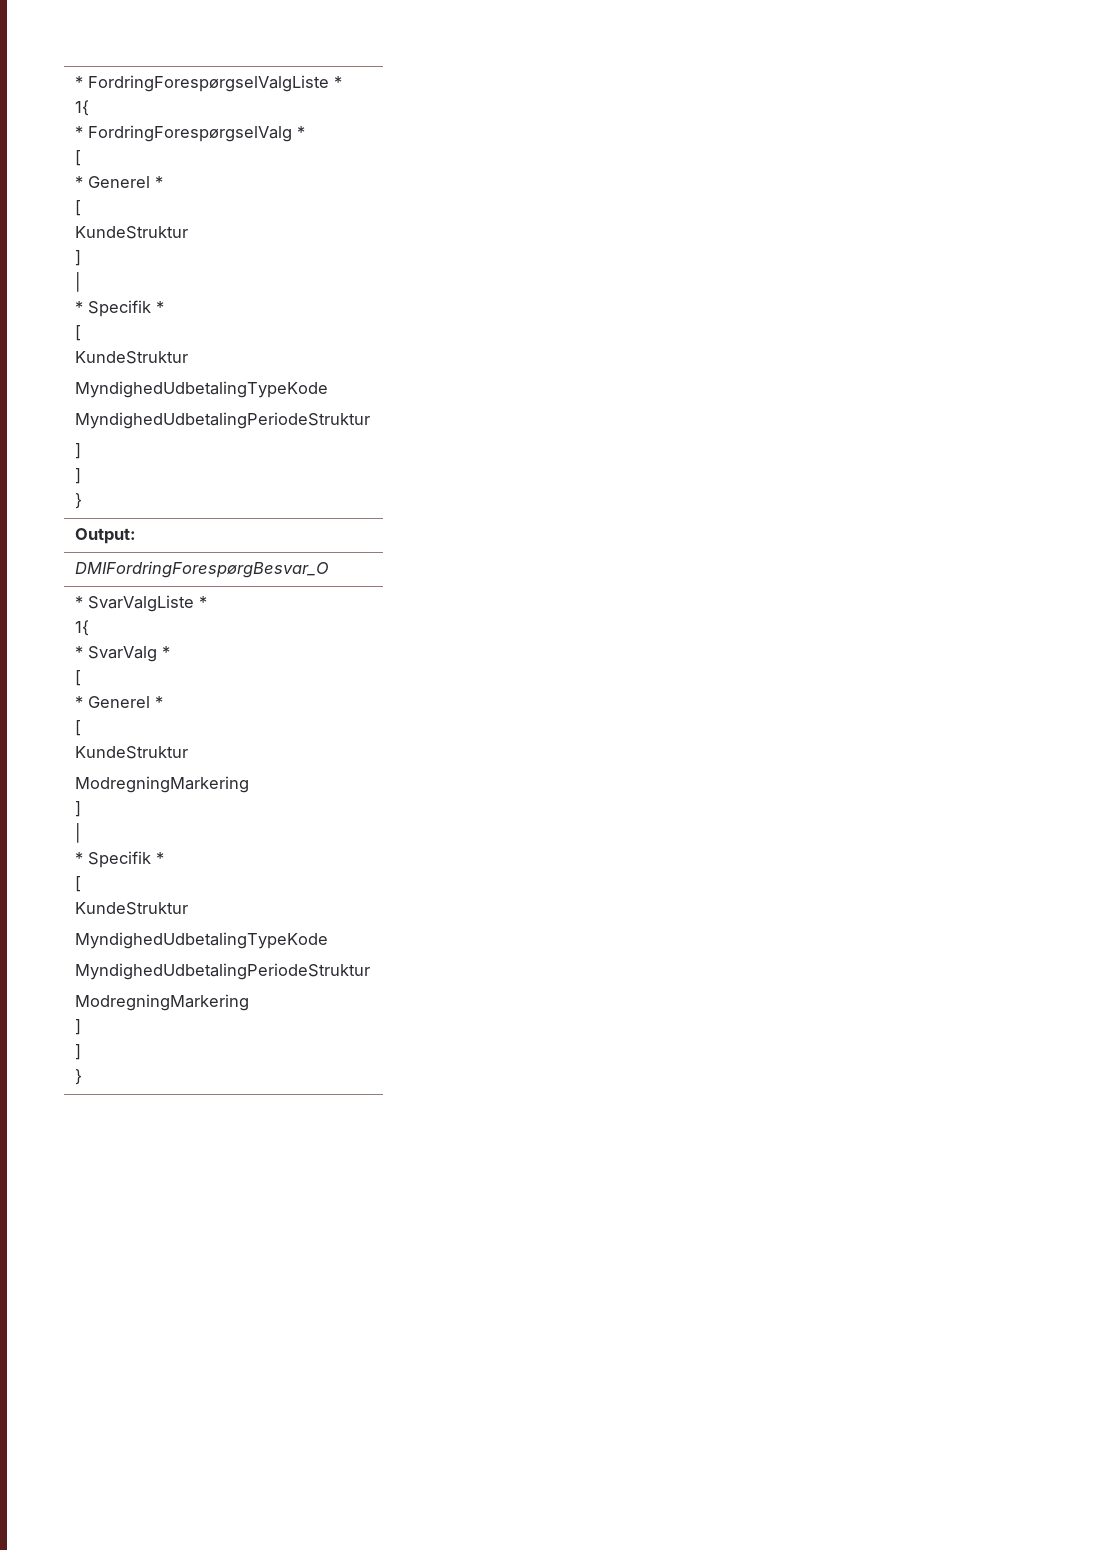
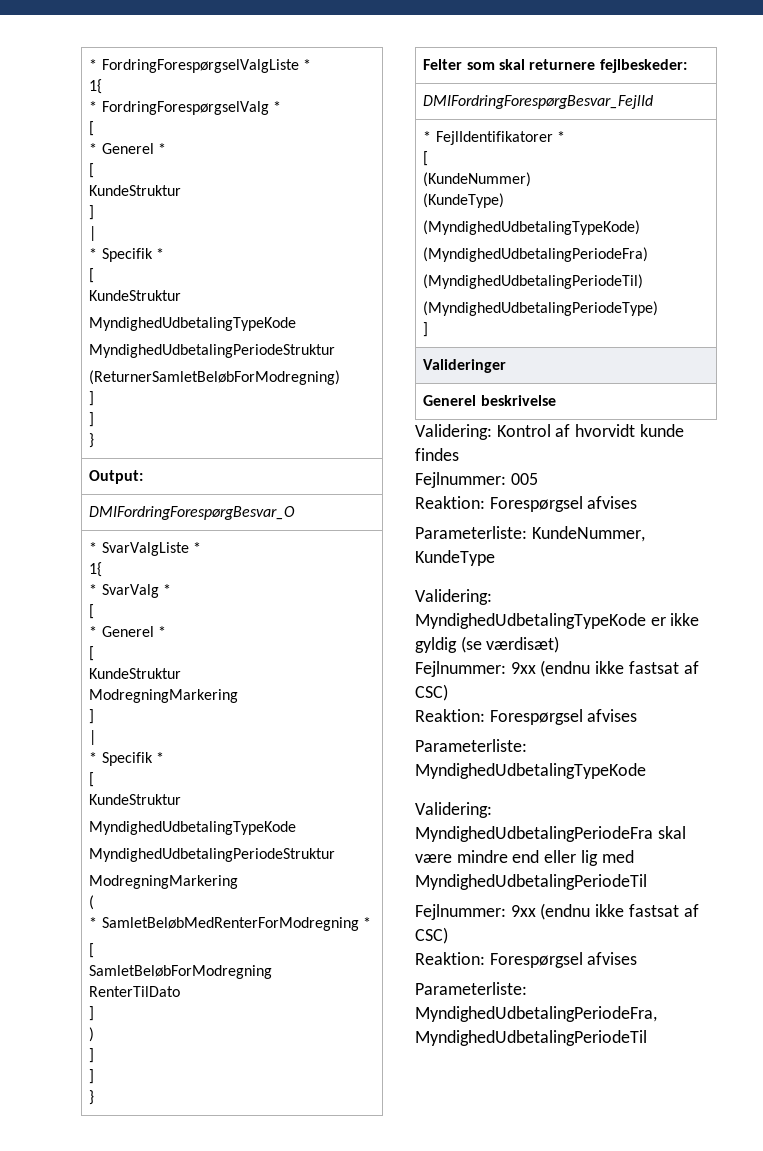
(371, 420) none -> [89,370,341,385] // (ReturnerSamletBeløbForModregning)
[75,1019,82,1035] [75,1044,82,1060] [75,1069,83,1085] ] // ] // } -> [89,895,95,910] [89,917,372,931] [89,943,95,958] [89,965,273,979] [89,986,181,997] [89,1006,95,1021] [89,1027,95,1042] [89,1048,95,1063] [89,1069,95,1084] [89,1090,95,1105] [423,59,687,73] [423,95,654,109] [423,131,566,145] [423,151,429,166] [423,172,532,187] [423,193,505,208] [423,220,641,235] [423,247,649,262] [423,274,644,289] [423,301,659,316] [423,322,429,337] [423,359,507,373] [423,395,556,406] [415,424,684,440] [415,448,459,461] [415,472,538,488] [415,496,638,512] [415,526,645,542] [415,550,495,566] [415,589,492,605] [415,613,700,629] [415,636,560,653] [415,660,699,677] [415,684,448,701] [415,709,638,725] [415,739,527,752] [415,763,646,779] [415,802,492,818] [415,826,686,842] [415,850,634,866] [415,874,647,890] [415,903,699,920] [415,927,448,944] [415,952,638,968] [415,982,527,995] [415,1006,657,1022] [415,1030,647,1046] ( // * SamletBeløbMedRenterForModregning * // [ // SamletBeløbForModregning // RenterTilDato // ] // ) // ] // ] // } // Felter som skal returnere fejlbeskeder: // DMIFordringForespørgBesvar_FejlId // * FejlIdentifikatorer * // [ // (KundeNummer) // (KundeType) // (MyndighedUdbetalingTypeKode) // (MyndighedUdbetalingPeriodeFra) // (MyndighedUdbetalingPeriodeTil) // (MyndighedUdbetalingPeriodeType) // ] // Valideringer // Generel beskrivelse // Validering: Kontrol af hvorvidt kunde findes // Fejlnummer: 005 // Reaktion: Forespørgsel afvises // Parameterliste: KundeNummer, KundeType // Validering: MyndighedUdbetalingTypeKode er ikke gyldig (se værdisæt) // Fejlnummer: 9xx (endnu ikke fastsat af CSC) // Reaktion: Forespørgsel afvises // Parameterliste: MyndighedUdbetalingTypeKode // Validering: MyndighedUdbetalingPeriodeFra skal være mindre end eller lig med MyndighedUdbetalingPeriodeTil // Fejlnummer: 9xx (endnu ikke fastsat af CSC) // Reaktion: Forespørgsel afvises // Parameterliste: MyndighedUdbetalingPeriodeFra, MyndighedUdbetalingPeriodeTil

